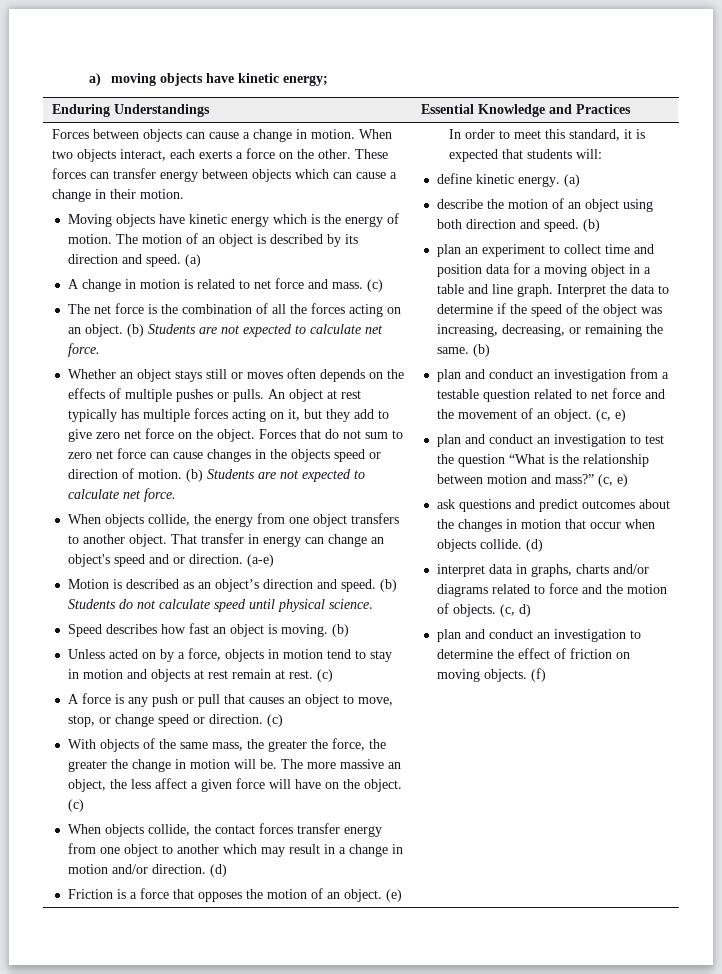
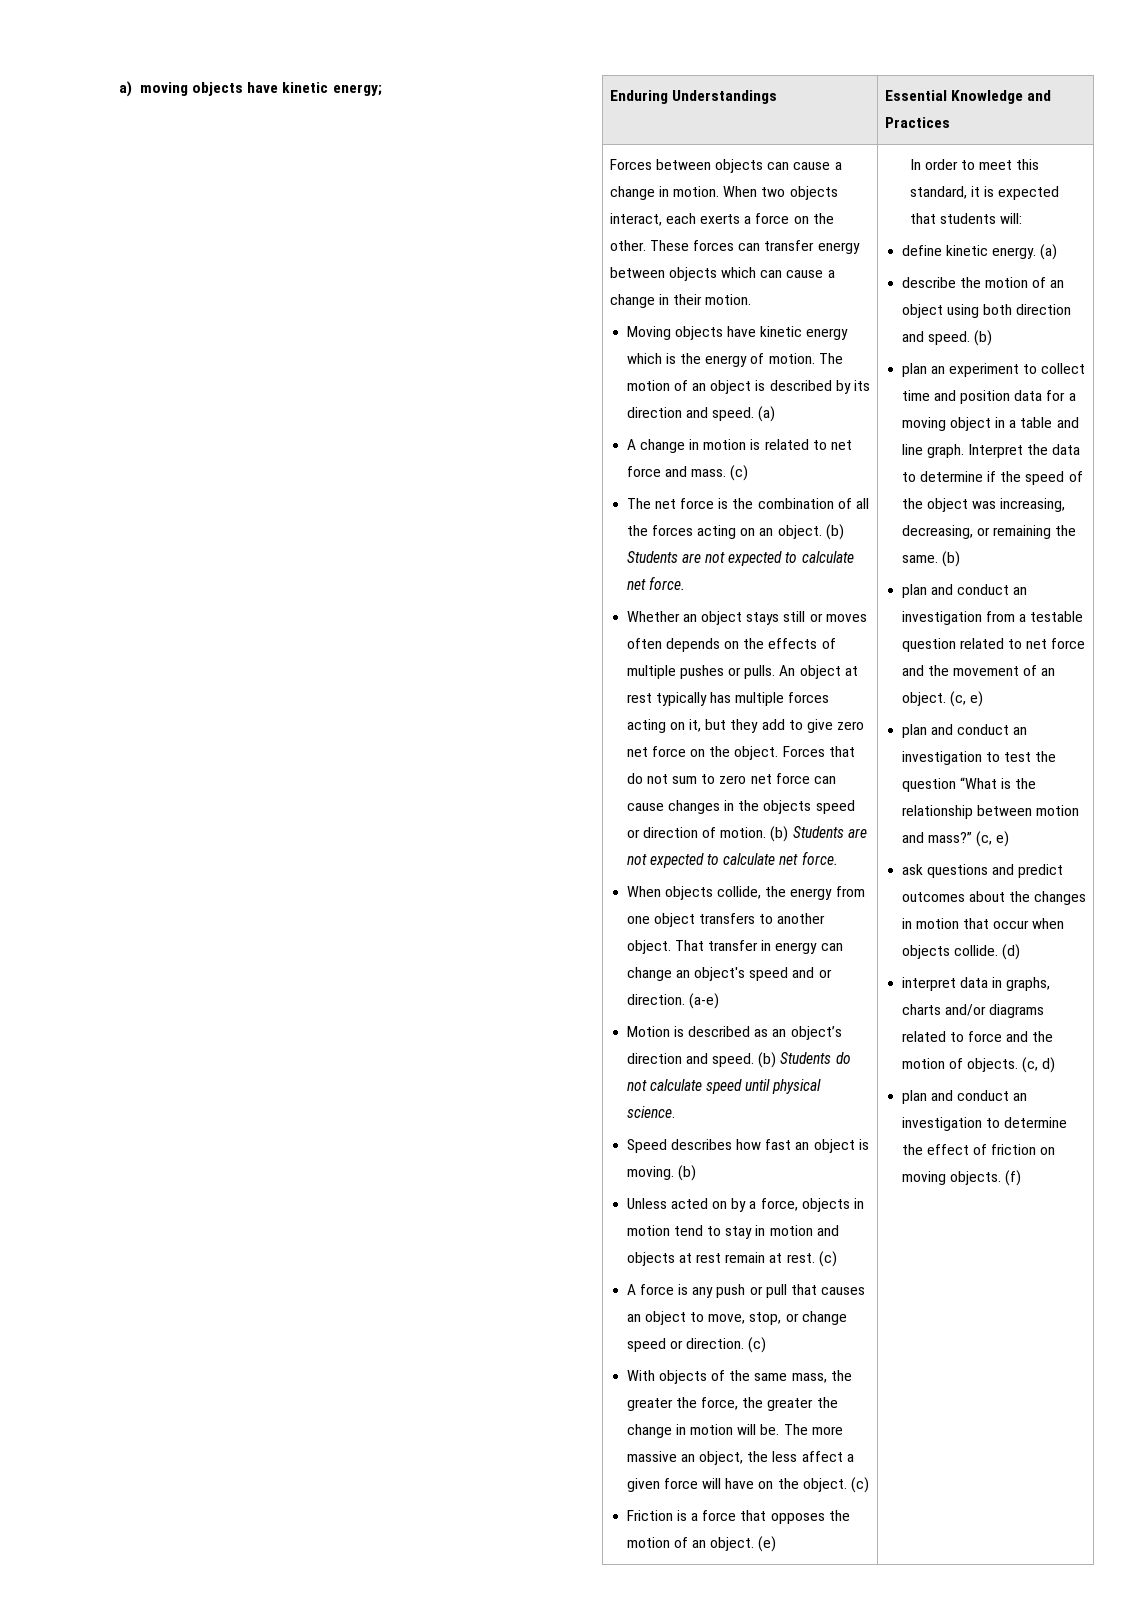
[67,823,382,837] [67,843,403,857] [67,864,227,877] // When objects collide, the contact forces transfer energy from one object to another which may result in a change in motion and/or direction. (d) -> (869, 1485) none

